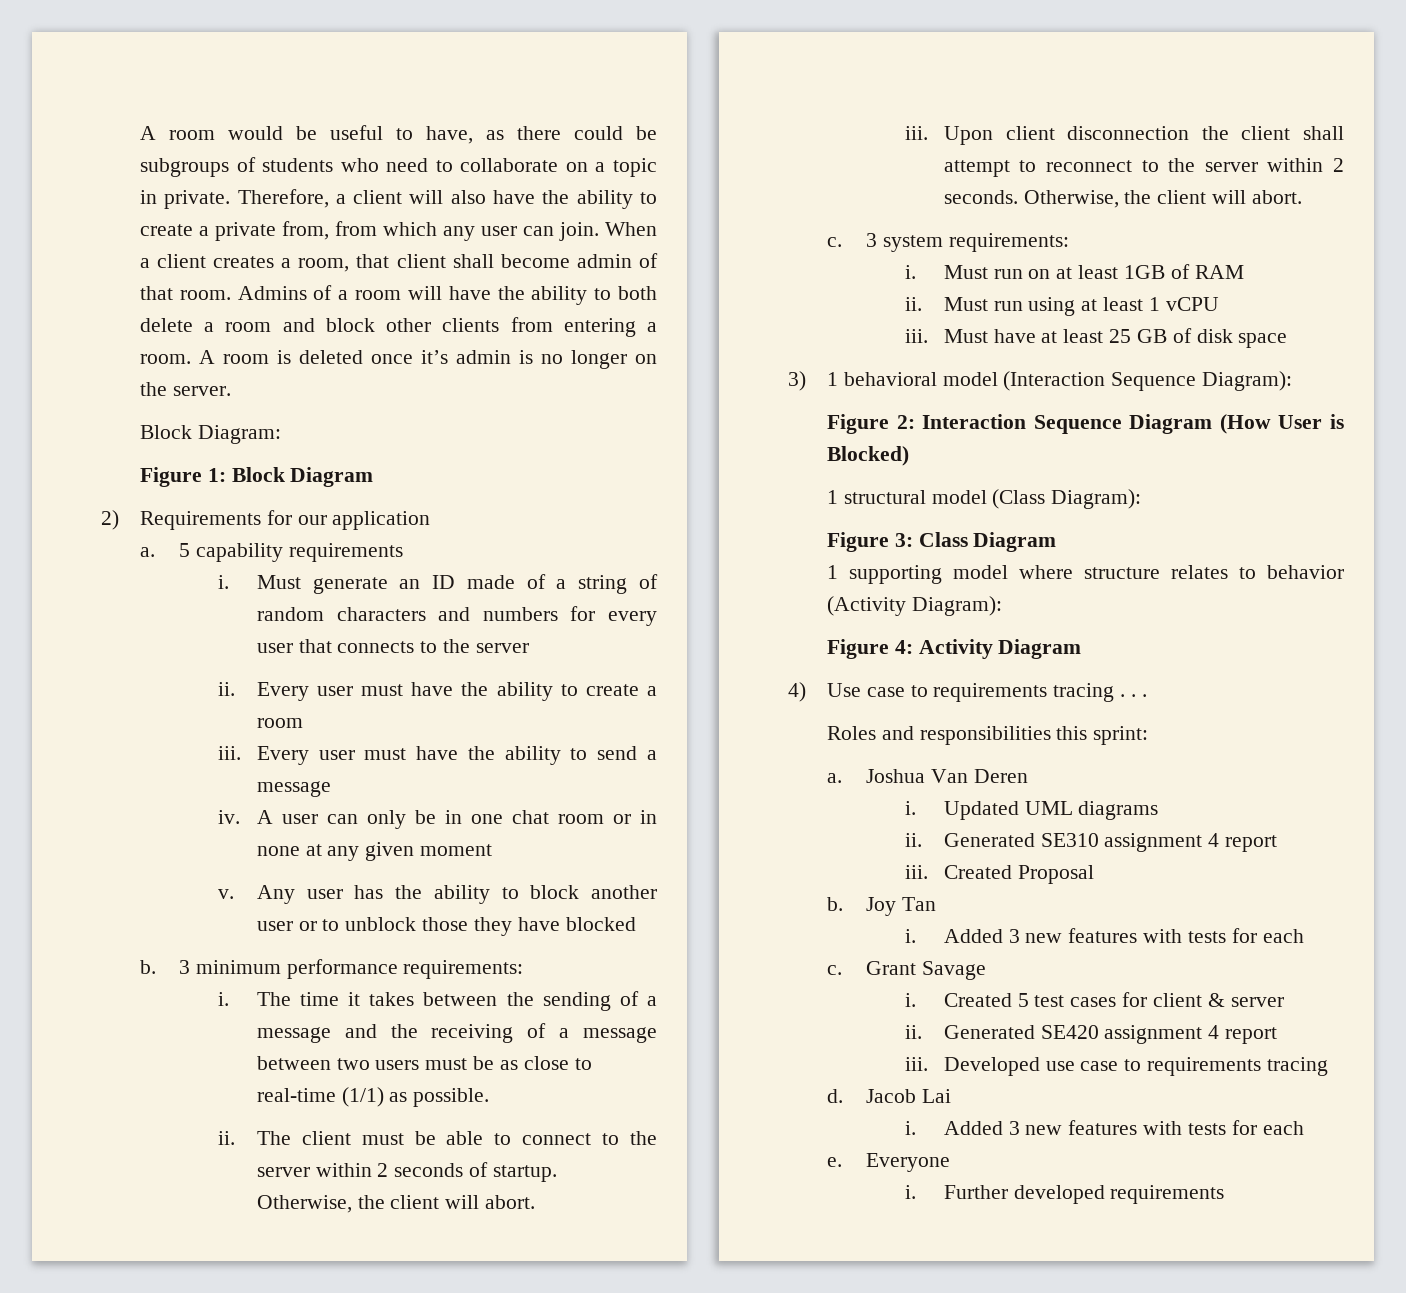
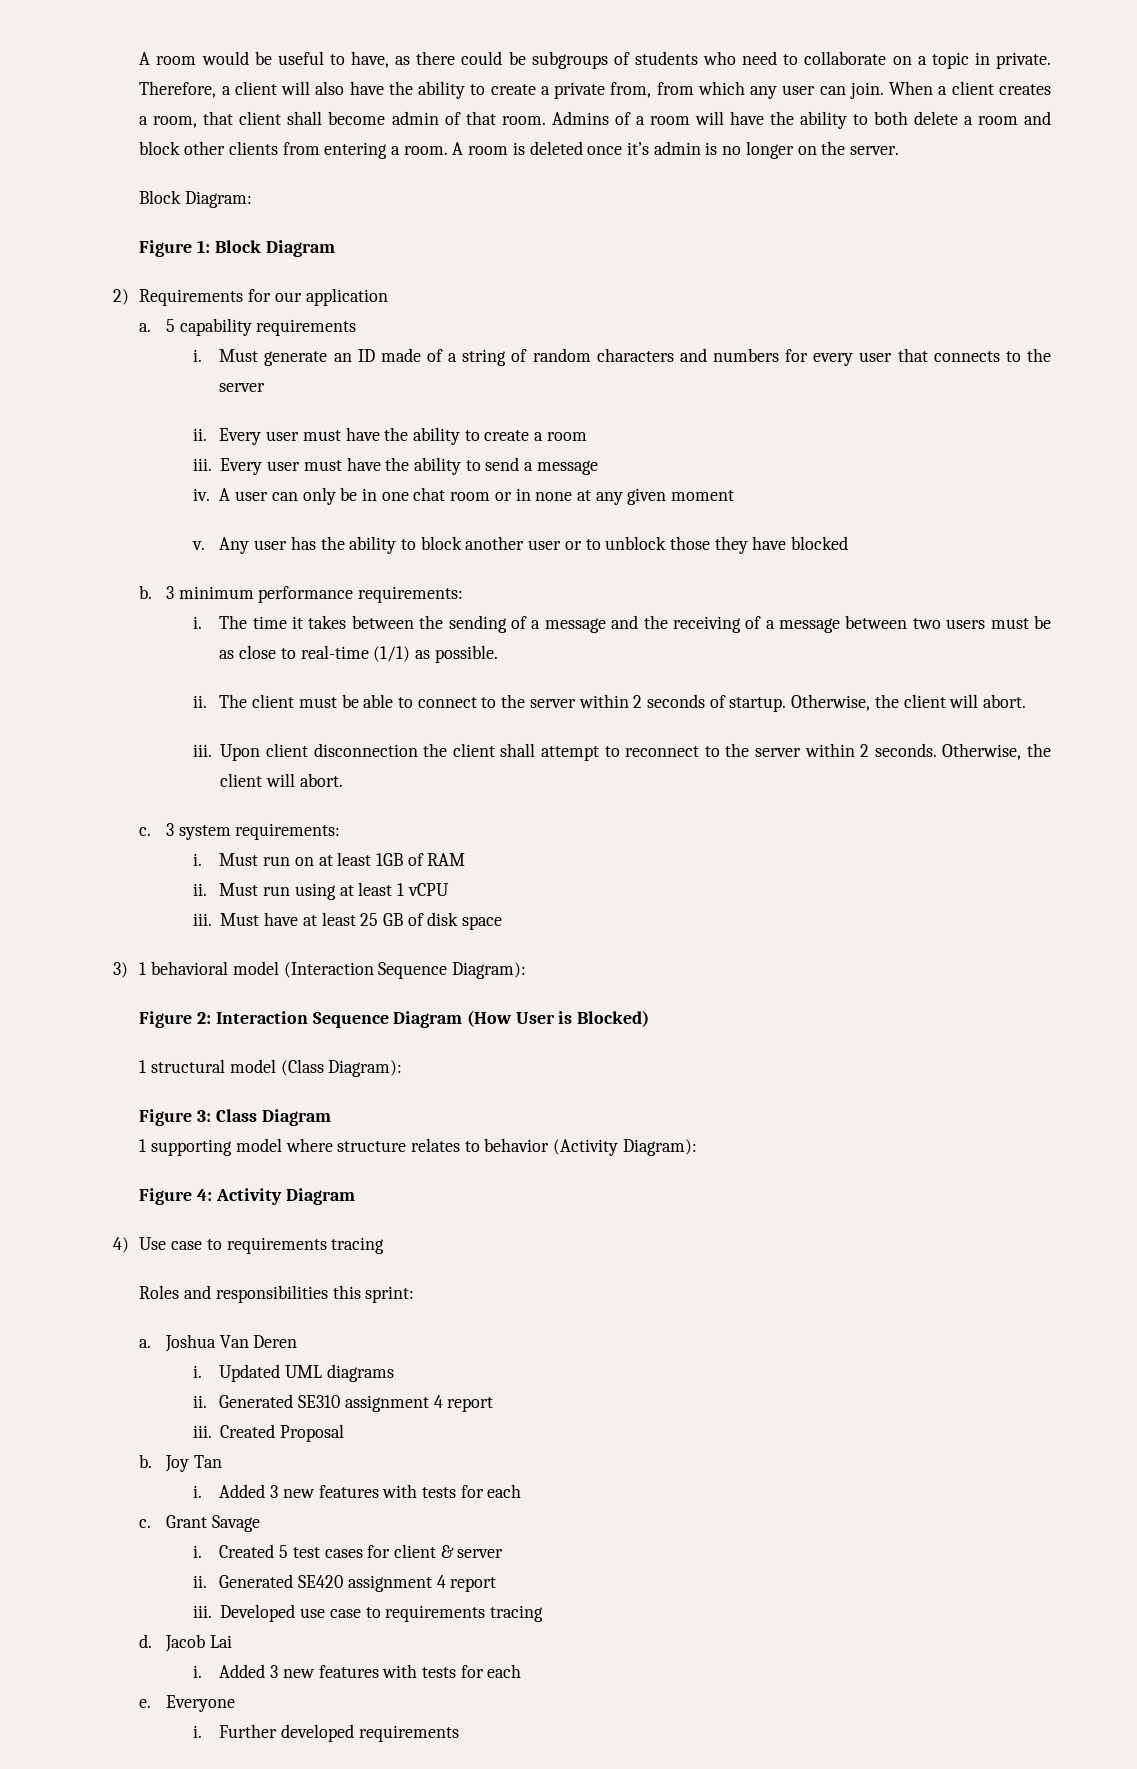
[1119,694,1147,697] . . . -> (385, 1245) none

